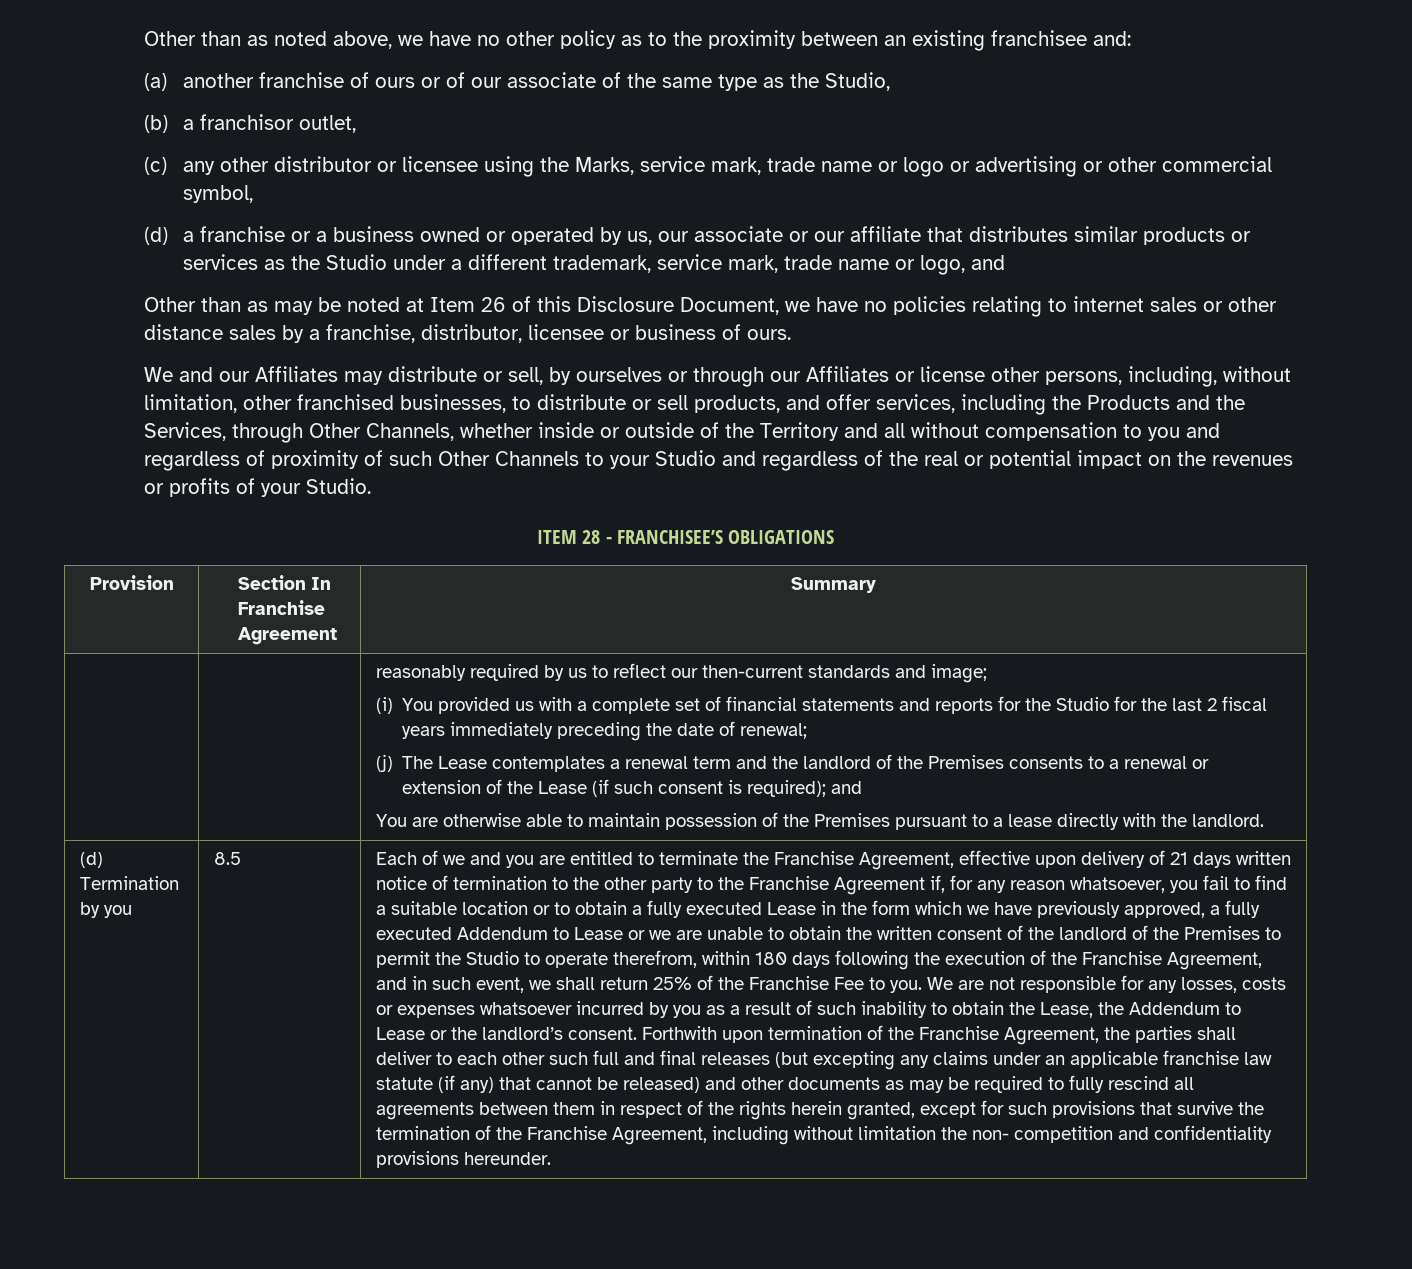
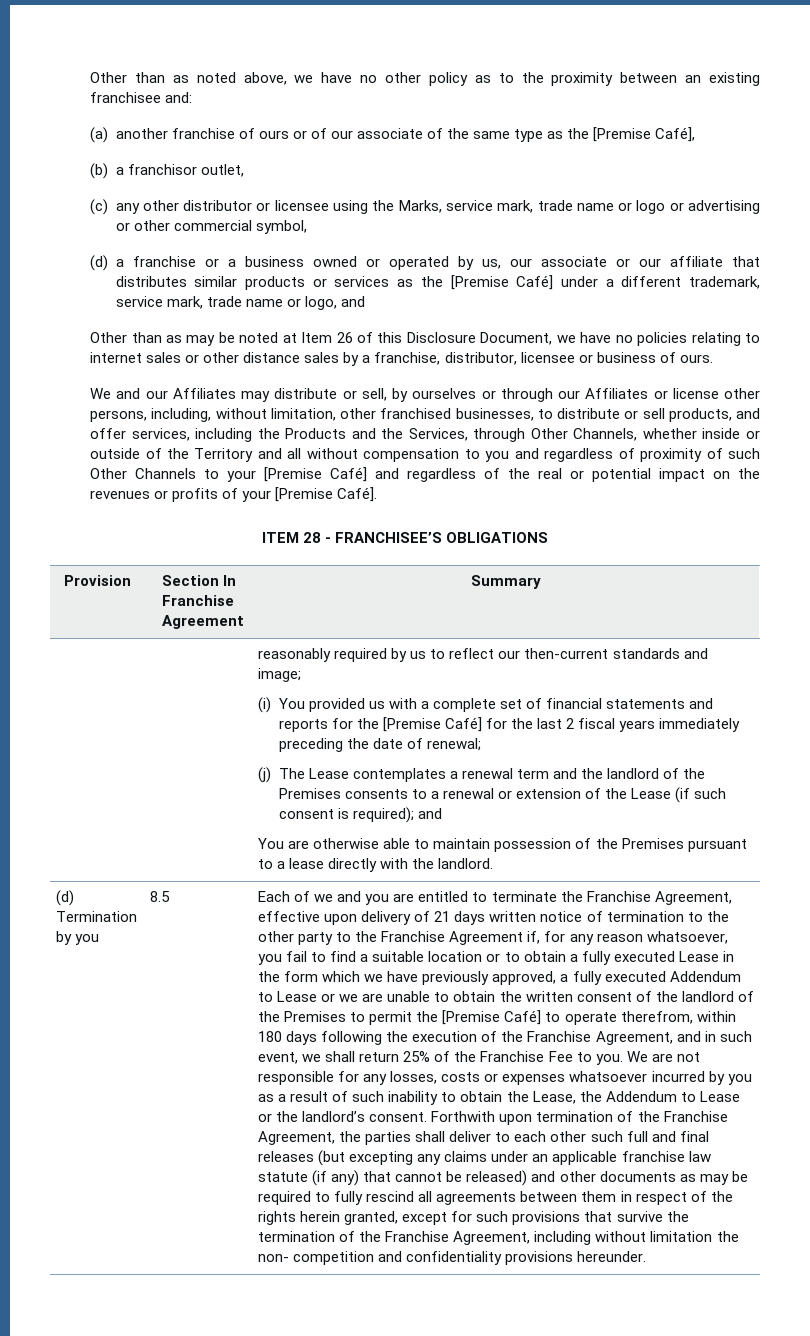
[825,72,891,91] Studio, -> [593,127,696,142] [Premise Café],
[326,254,388,270] Studio -> [450,275,554,290] [Premise Café]
[654,450,716,466] Studio -> [264,467,368,482] [Premise Café]
[305,478,371,494] Studio. -> [275,487,378,502] [Premise Café].
[1056,697,1110,711] Studio -> [382,717,482,732] [Premise Café]
[465,951,519,965] Studio -> [442,1010,542,1025] [Premise Café]

